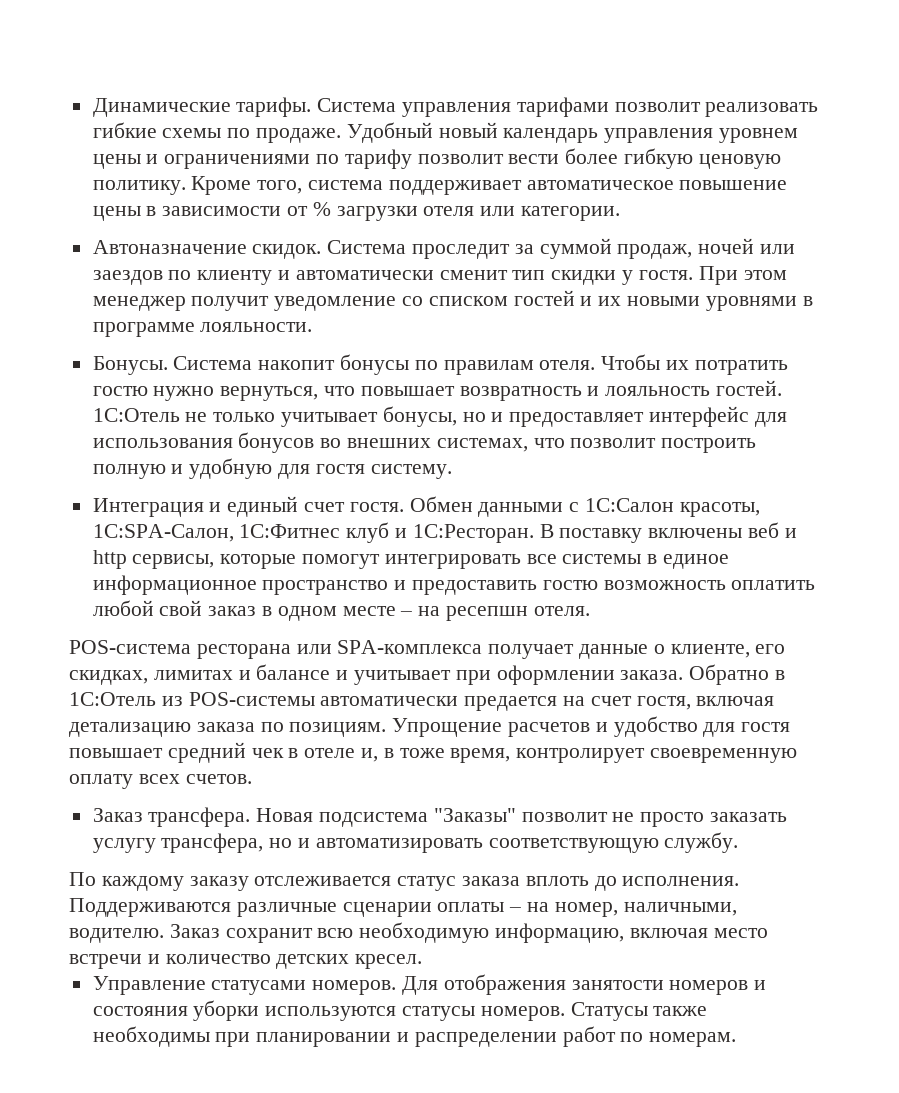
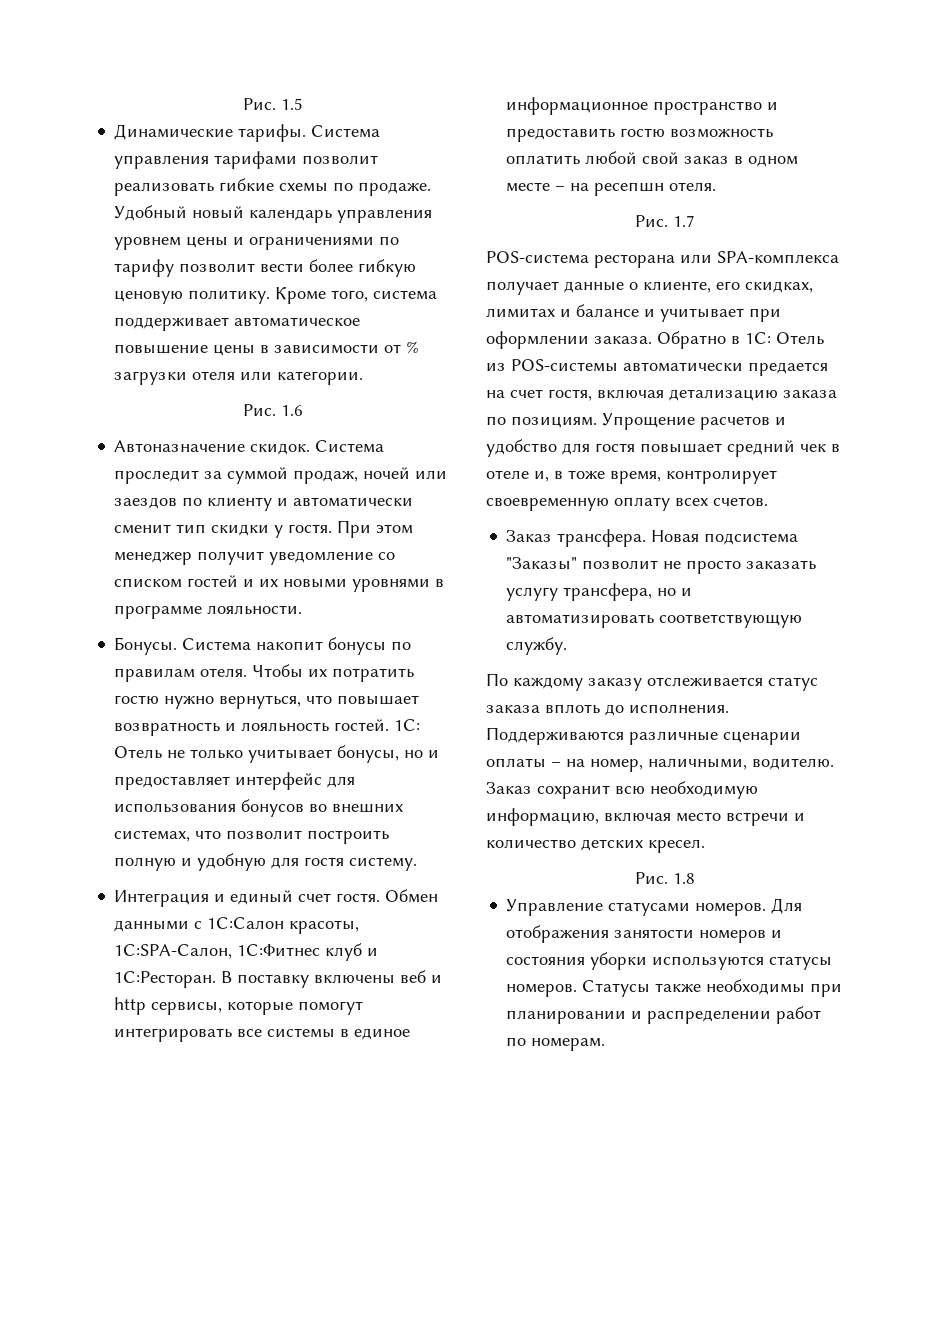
(92, 107) none -> [243,98,303,110] Рис. 1.5 //
(621, 213) none -> [243,404,303,416] // Рис. 1.6
[92,408,180,422] 1С:Отель -> [394,719,421,731] [114,746,163,759] 1С: Отель
(590, 611) none -> [635,215,695,227] // Рис. 1.7
[69,692,156,706] 1С:Отель -> [745,332,824,345] 1С: Отель
(423, 961) none -> [635,872,695,884] // Рис. 1.8

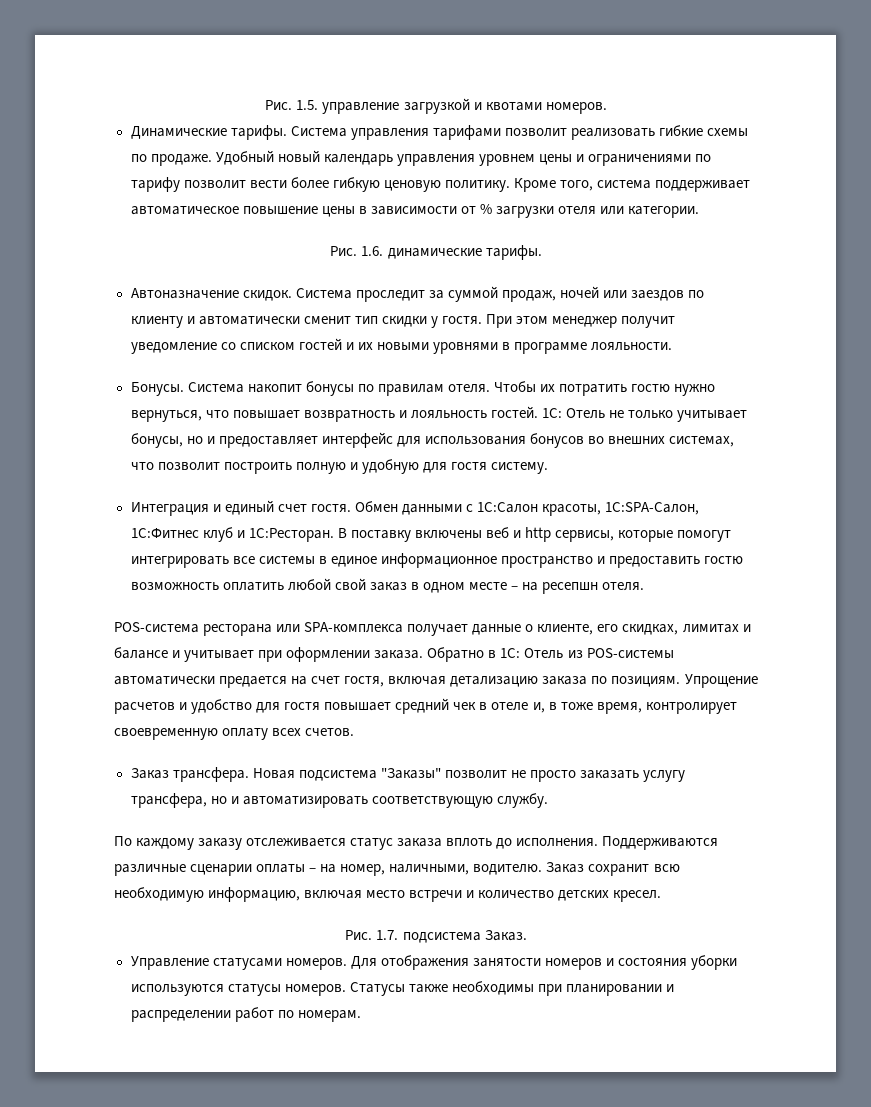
[243,98,303,110] Рис. 1.5 -> [265,98,607,114] Рис. 1.5. управление загрузкой и квотами номеров.
[281,405,303,416] 1.6 -> [361,245,542,260] 1.6. динамические тарифы.
[635,215,695,227] // Рис. 1.7 -> (645, 586) none
[673,873,695,884] 1.8 -> [376,930,527,943] 1.7. подсистема Заказ.

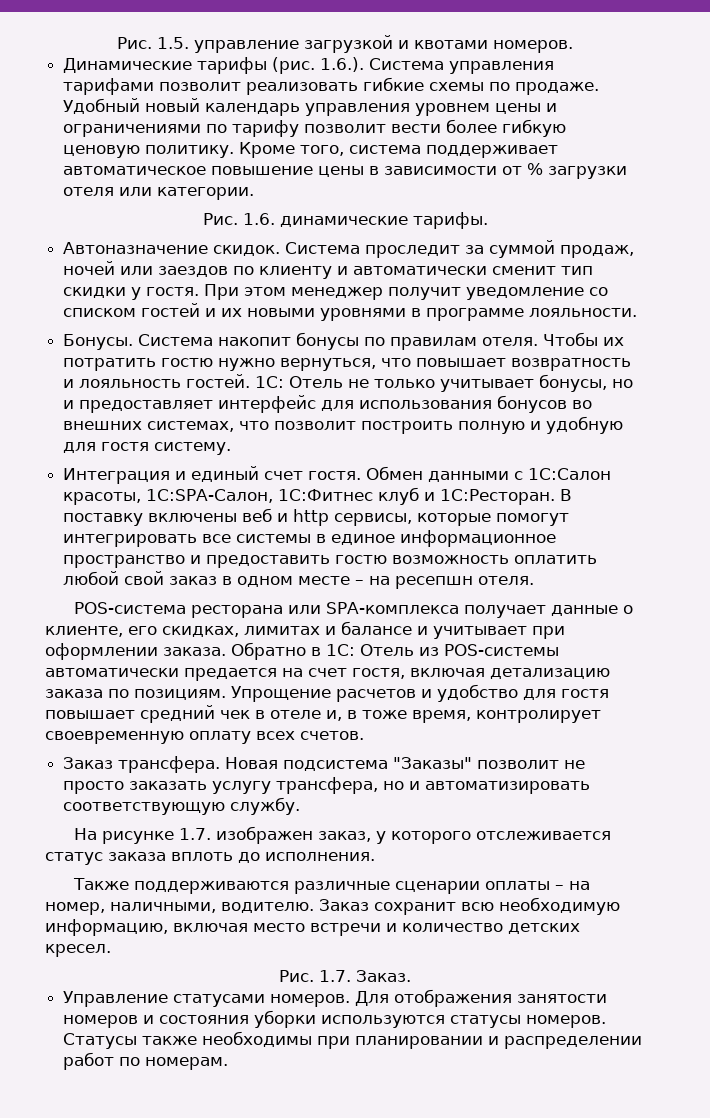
[230,125,287,140] тарифы. -> [197,57,365,74] тарифы (рис. 1.6.).
[114,836,243,850] По каждому заказу -> [74,826,472,844] На рисунке 1.7. изображен заказ, у которого
[602,836,719,850] Поддерживаются -> [73,878,290,894] // Также поддерживаются
[402,932,481,943] подсистема -> (351, 976) none

